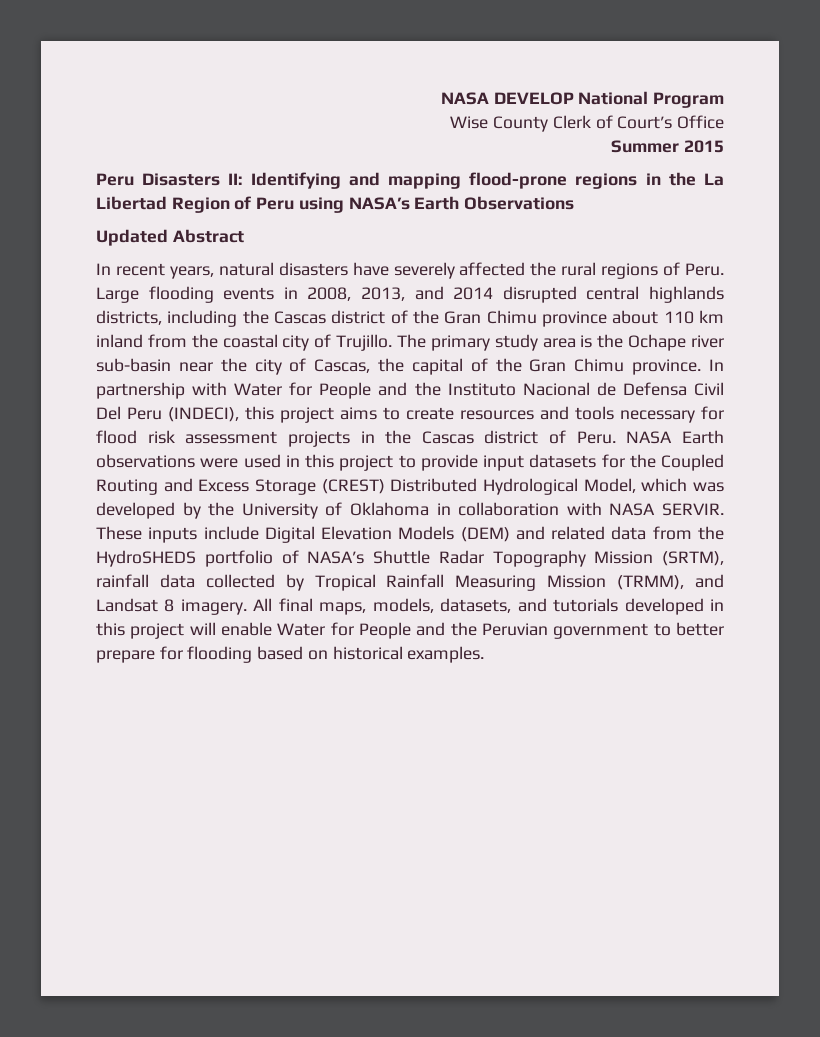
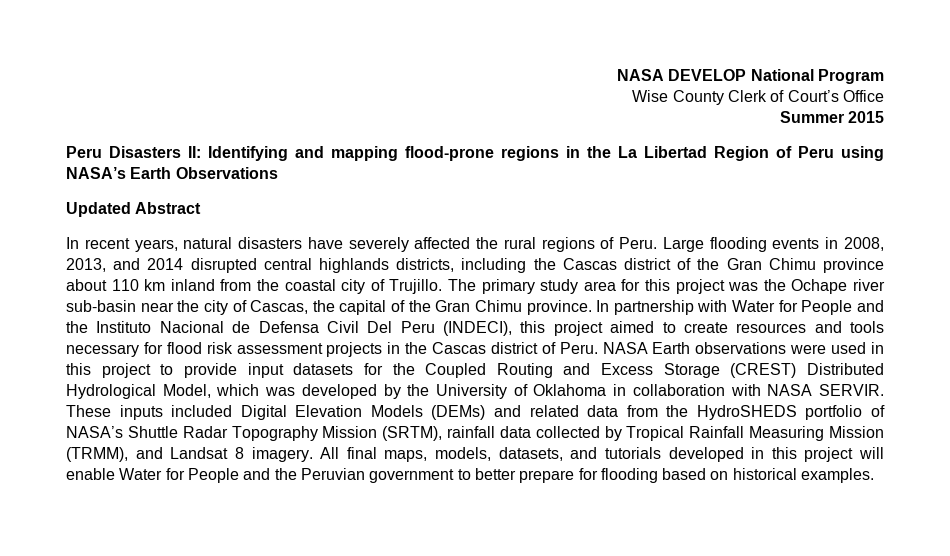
[580,335,593,348] is -> [621,279,759,294] for this project was
[340,407,377,420] aims -> [610,321,655,333] aimed
[203,526,259,540] include -> [171,405,233,417] included
[460,527,510,542] (DEM) -> [431,405,486,420] (DEMs)

